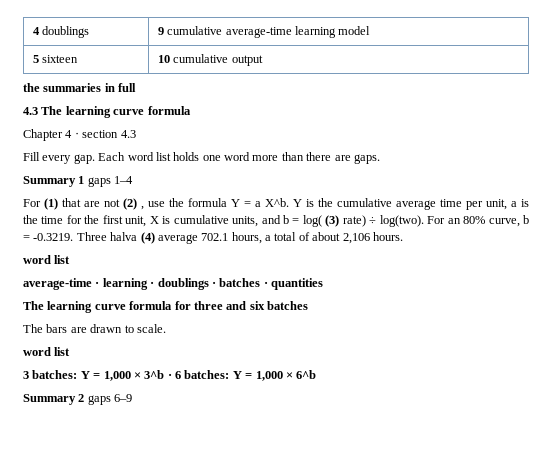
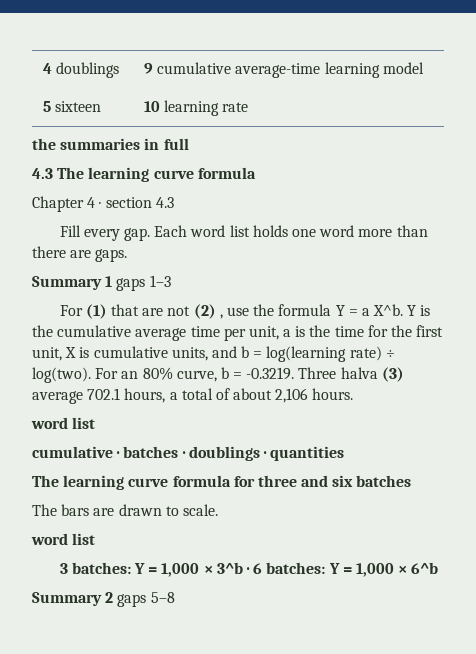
[173,54,263,66] cumulative output -> [164,100,249,116] learning rate
[114,176,134,184] 1–4 -> [149,275,171,287] 1–3
[302,215,340,227] log( (3) -> [266,346,347,362] log(learning
[140,232,155,244] (4) -> [381,367,404,382] (3)
[23,278,148,290] average-time · learning -> [32,446,179,458] cumulative · batches
[219,278,268,287] batches · -> (267, 454) none
[114,394,133,402] 6–9 -> [150,592,175,603] 5–8

